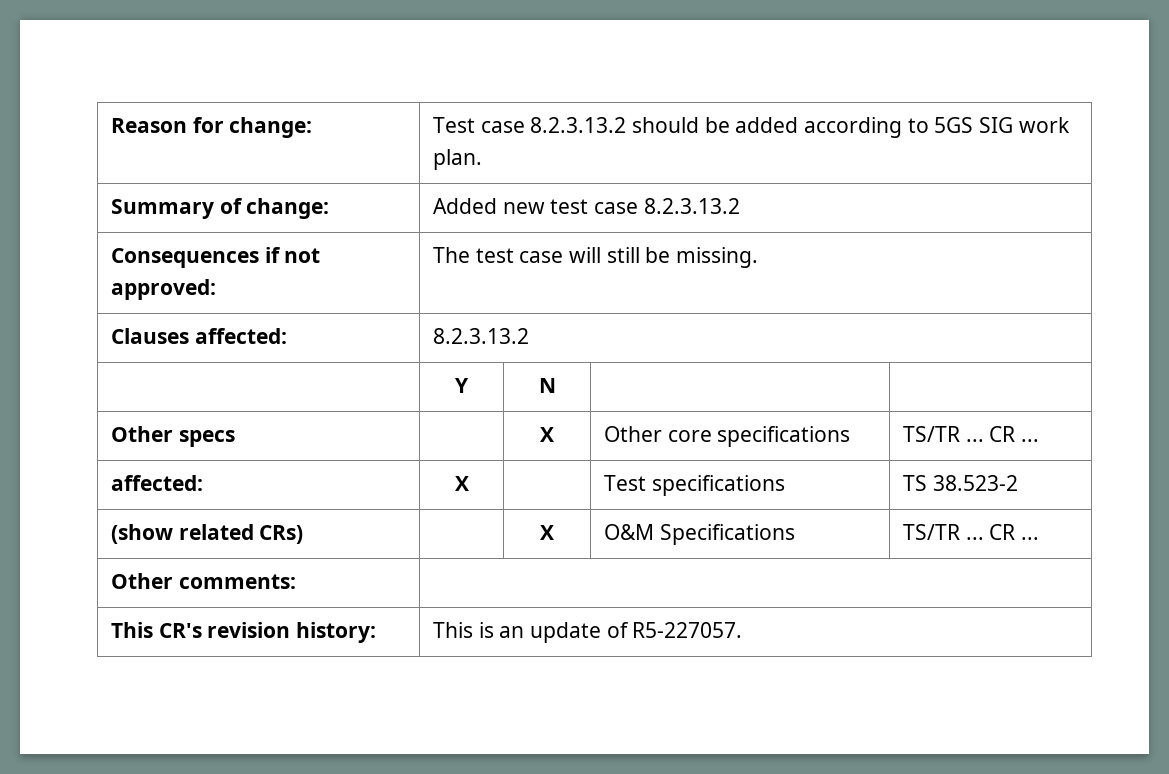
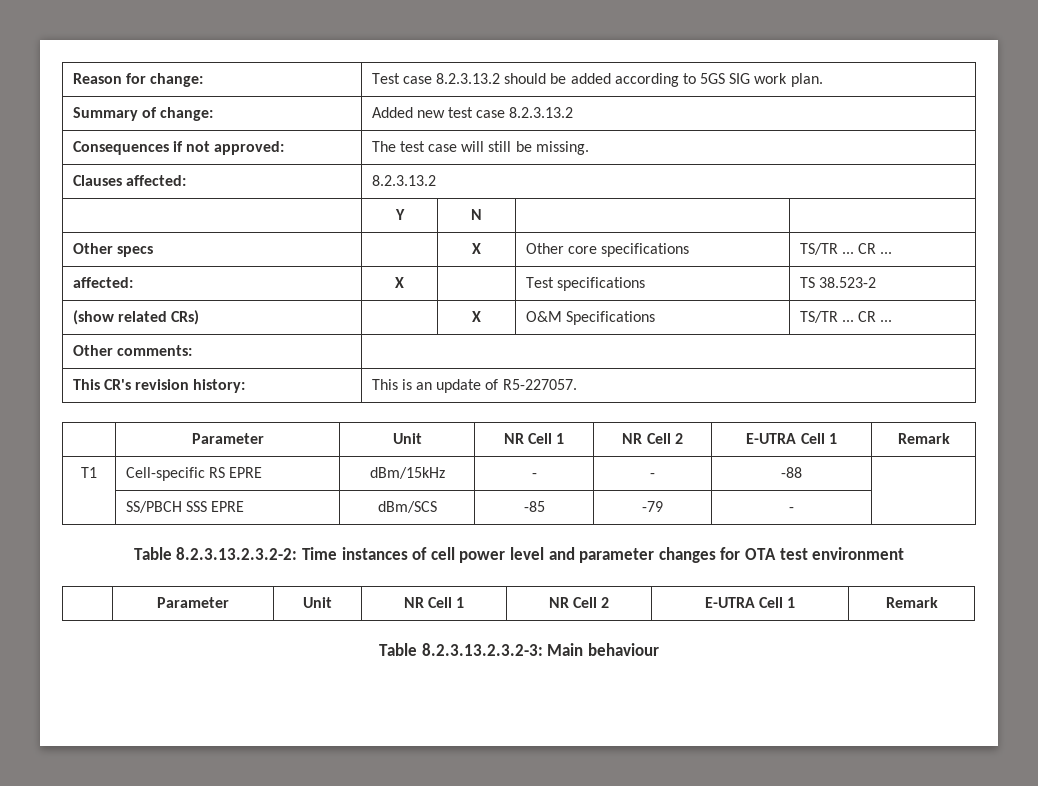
(743, 630) none -> [191,433,264,444] [392,433,422,444] [503,433,565,444] [622,433,683,444] [746,433,837,444] [897,433,950,444] [81,467,97,478] [125,467,262,481] [369,467,445,479] [531,473,537,478] [649,473,655,478] [780,467,802,478] [125,501,244,513] [377,501,437,513] [523,501,545,512] [641,501,663,512] [788,507,794,512] [133,547,905,563] [157,597,229,608] [303,597,332,608] [403,597,465,608] [548,597,610,608] [704,597,796,608] [885,597,938,608] [379,643,659,656] // | Parameter | Unit | NR Cell 1 | NR Cell 2 | E-UTRA Cell 1 | Remark // T1 | Cell-specific RS EPRE | dBm/15kHz | - | - | -88 | // | SS/PBCH SSS EPRE | dBm/SCS | -85 | -79 | - | // Table 8.2.3.13.2.3.2-2: Time instances of cell power level and parameter changes for OTA test environment // | Parameter | Unit | NR Cell 1 | NR Cell 2 | E-UTRA Cell 1 | Remark // Table 8.2.3.13.2.3.2-3: Main behaviour

